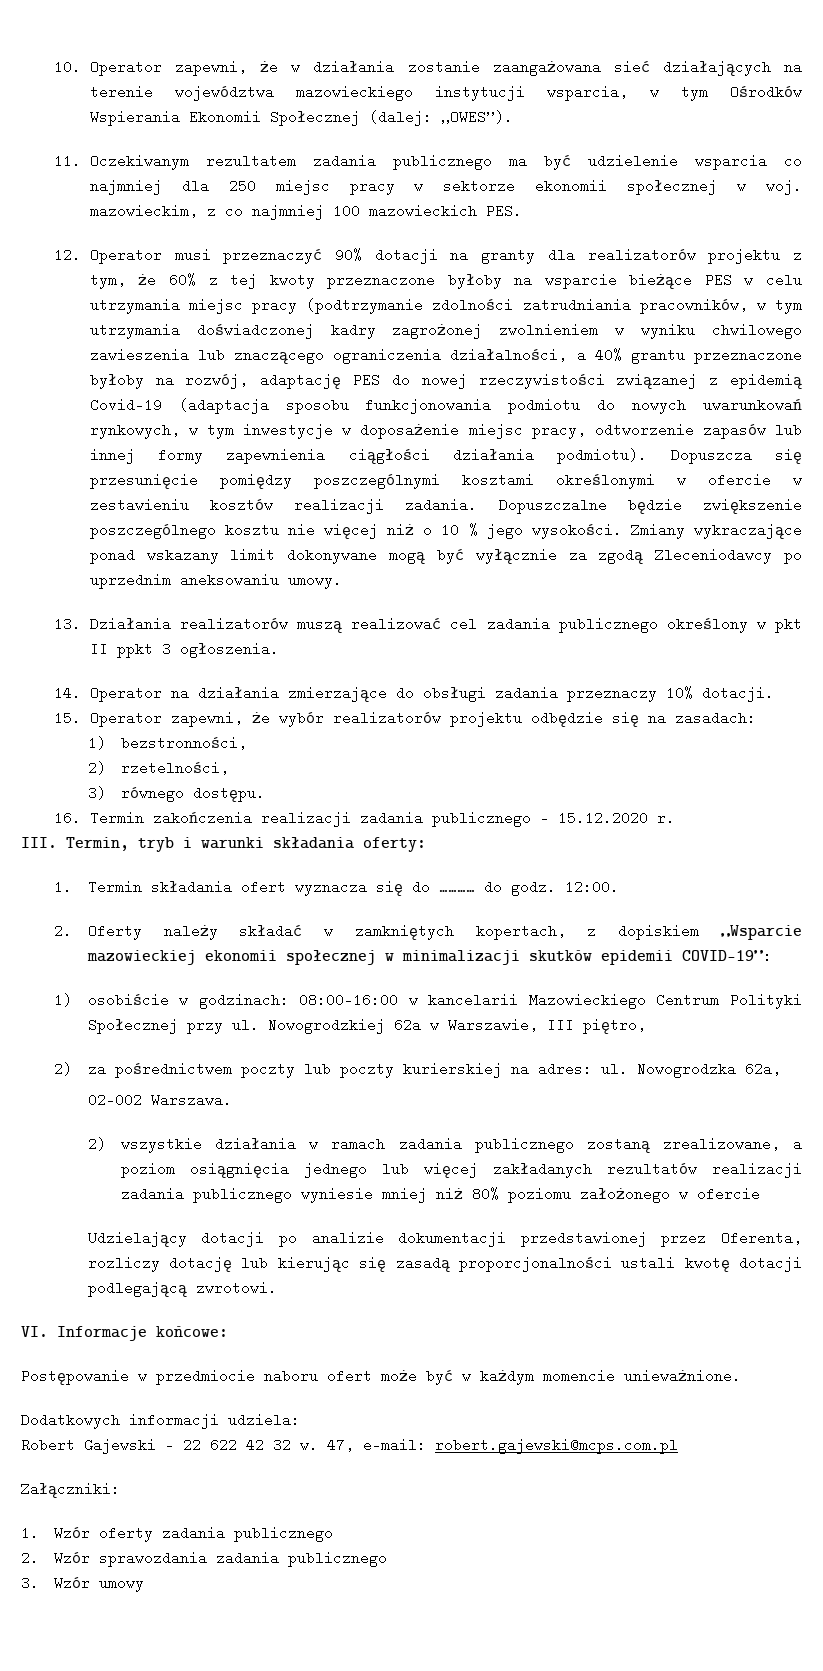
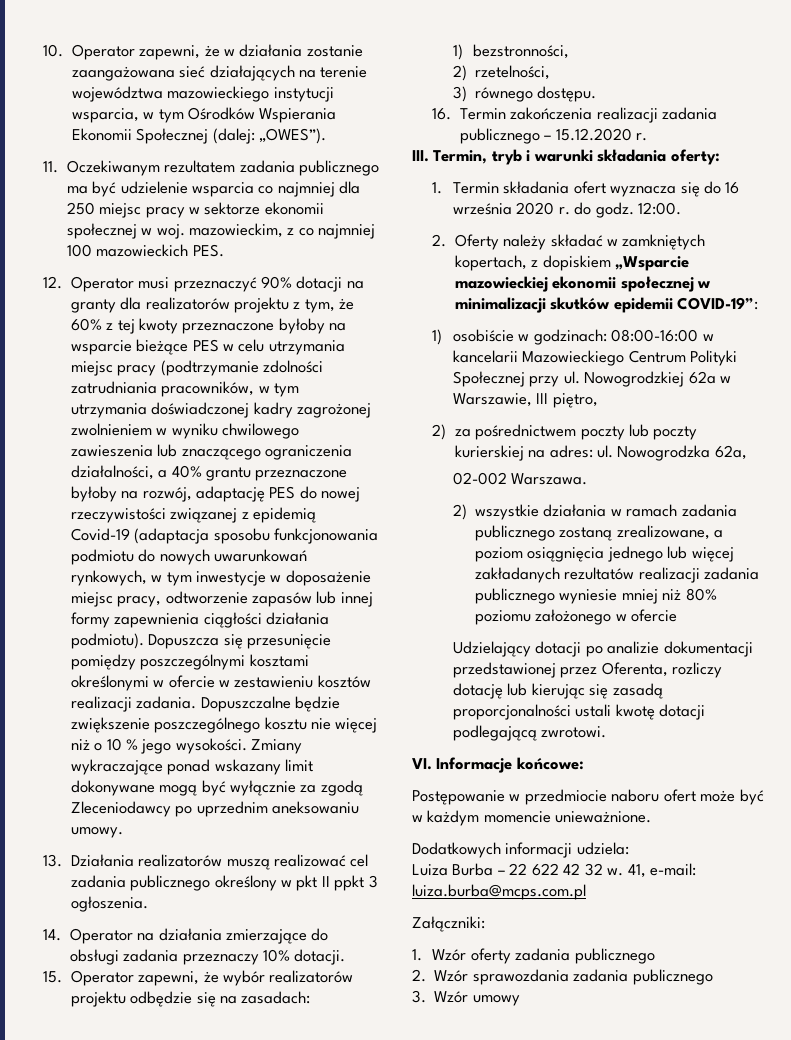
[438,890,475,892] ………… -> [725,182,740,194] [452,202,570,215] 16 września 2020 r.
[21,1438,156,1454] Robert Gajewski -> [412,863,494,876] Luiza Burba
[327,1438,678,1454] 47, e-mail: robert.gajewski@mcps.com.pl -> [627,863,697,878] [412,884,586,900] 41, e-mail: luiza.burba@mcps.com.pl

